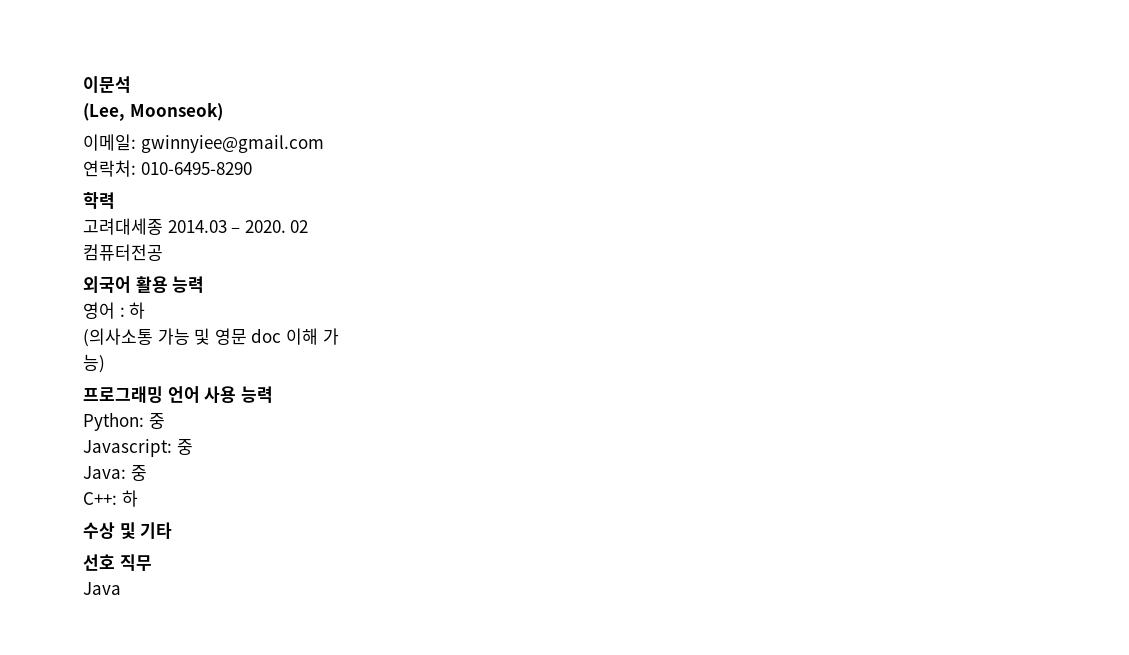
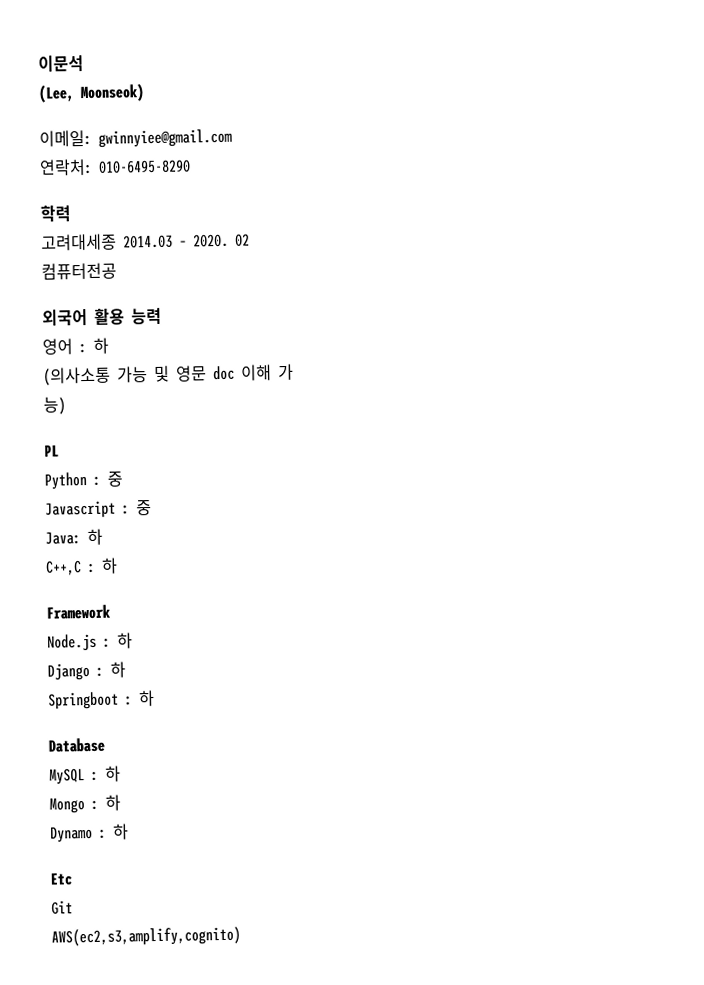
[83,386,273,403] [83,412,165,431] [83,439,172,457] 프로그래밍 언어 사용 능력 // Python: 중 // Javascript: -> [44,444,59,457] [44,471,123,490] [45,500,130,519] PL // Python : 중 // Javascript :
[130,465,147,481] [83,490,138,507] [83,522,173,539] [83,554,152,571] [83,582,121,595] 중 // C++: 하 // 수상 및 기타 // 선호 직무 // Java -> [87,528,103,546] [45,557,118,576] [46,604,111,620] [47,632,133,652] [47,661,126,681] [48,690,155,710] [48,737,105,753] [49,765,121,785] [49,794,121,814] [50,823,129,843] [50,872,72,886] [51,900,73,915] [51,926,241,947] 하 // C++,C : 하 // Framework // Node.js : 하 // Django : 하 // Springboot : 하 // Database // MySQL : 하 // Mongo : 하 // Dynamo : 하 // Etc // Git // AWS(ec2,s3,amplify,cognito)

